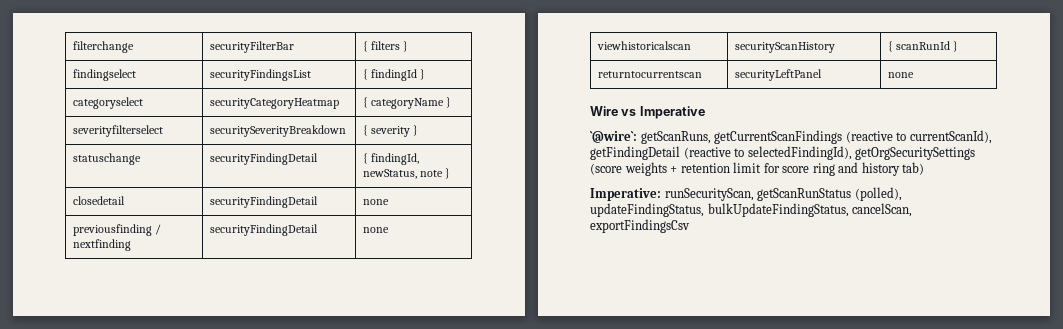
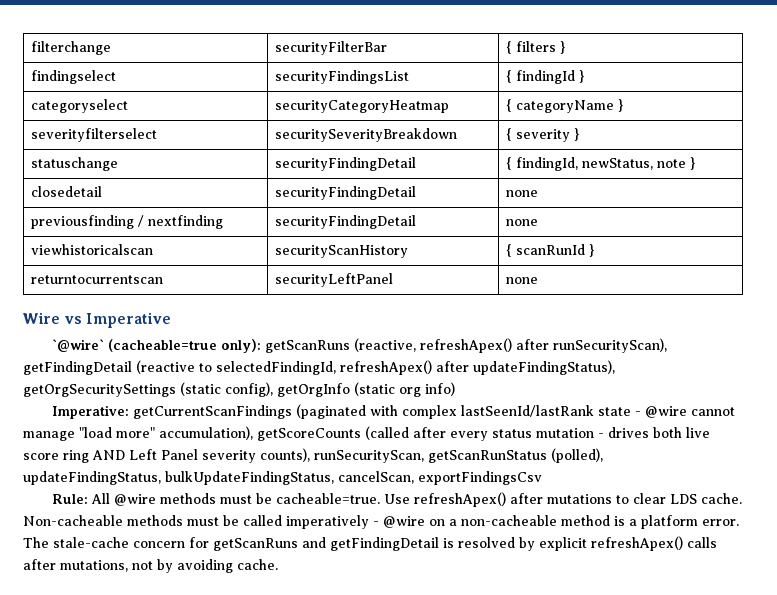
[590,130,992,144] [590,146,976,160] [590,162,925,176] [590,188,661,201] `@wire`: getScanRuns, getCurrentScanFindings (reactive to currentScanId), getFindingDetail (reactive to selectedFindingId), getOrgSecuritySettings (score weights + retention limit for score ring and history tab) // Imperative: -> [51,338,667,353] [23,360,615,375] [23,382,455,397] [51,404,735,419] [23,426,710,441] [23,448,310,463] `@wire` (cacheable=true only): getScanRuns (reactive, refreshApex() after runSecurityScan), getFindingDetail (reactive to selectedFindingId, refreshApex() after updateFindingStatus), getOrgSecuritySettings (static config), getOrgInfo (static org info) // Imperative: getCurrentScanFindings (paginated with complex lastSeenId/lastRank state - @wire cannot manage "load more" accumulation), getScoreCounts (called after every status mutation - drives both live score ring AND Left Panel severity counts),
(690, 226) none -> [51,492,742,507] [23,515,739,529] [23,536,717,551] [23,559,278,573] // Rule: All @wire methods must be cacheable=true. Use refreshApex() after mutations to clear LDS cache. Non-cacheable methods must be called imperatively - @wire on a non-cacheable method is a platform error. The stale-cache concern for getScanRuns and getFindingDetail is resolved by explicit refreshApex() calls after mutations, not by avoiding cache.

